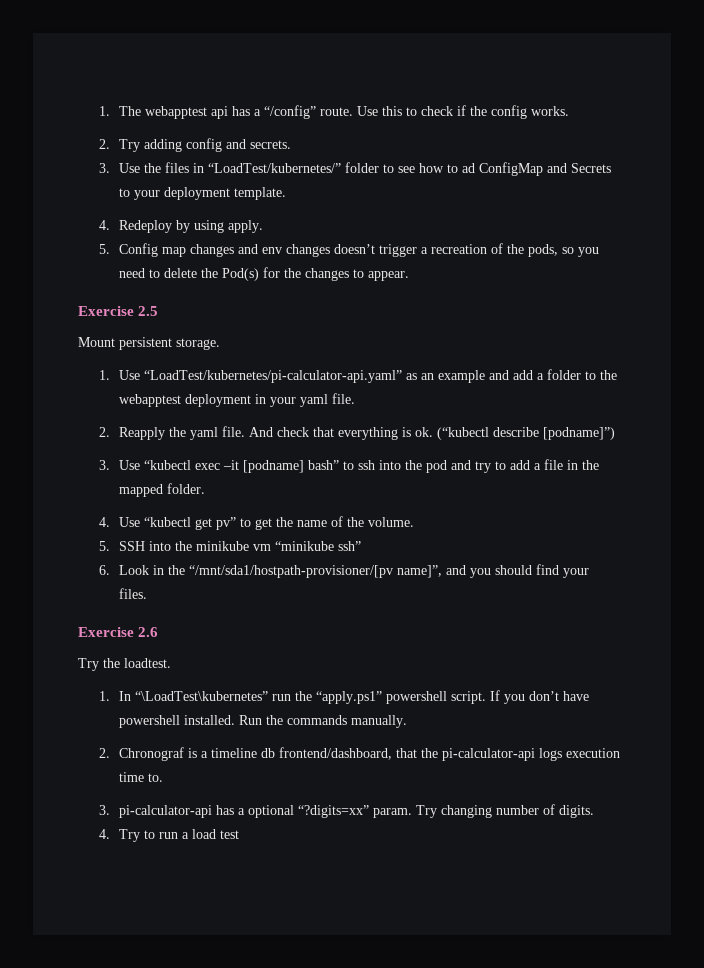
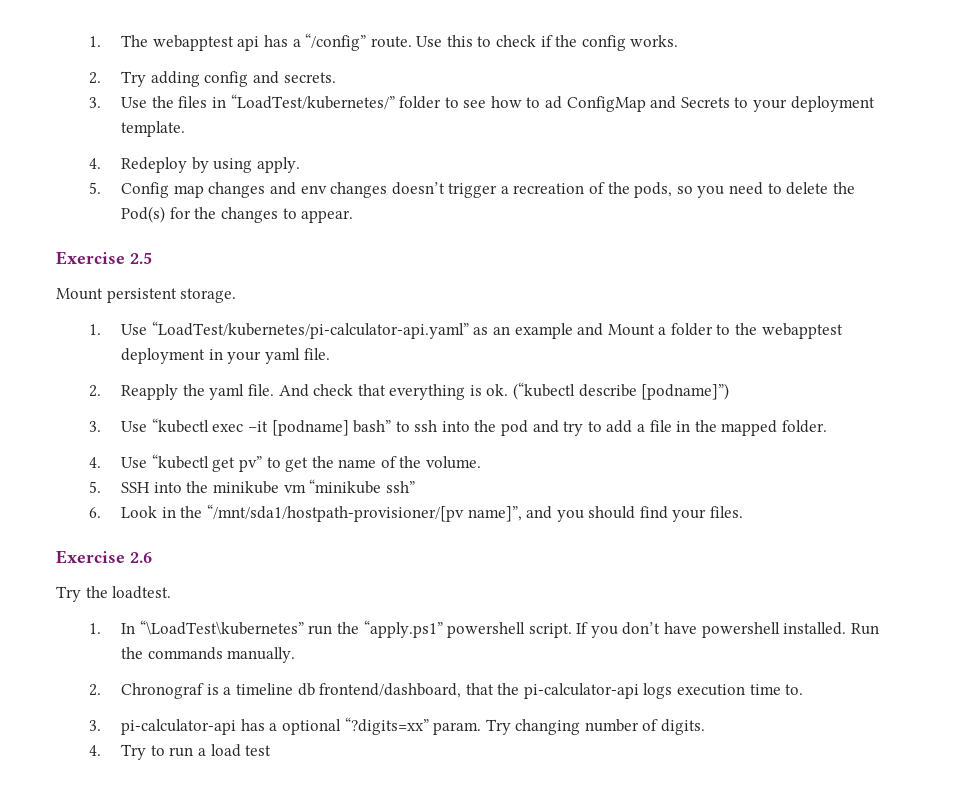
[513,370,534,380] add -> [607,324,655,336] Mount

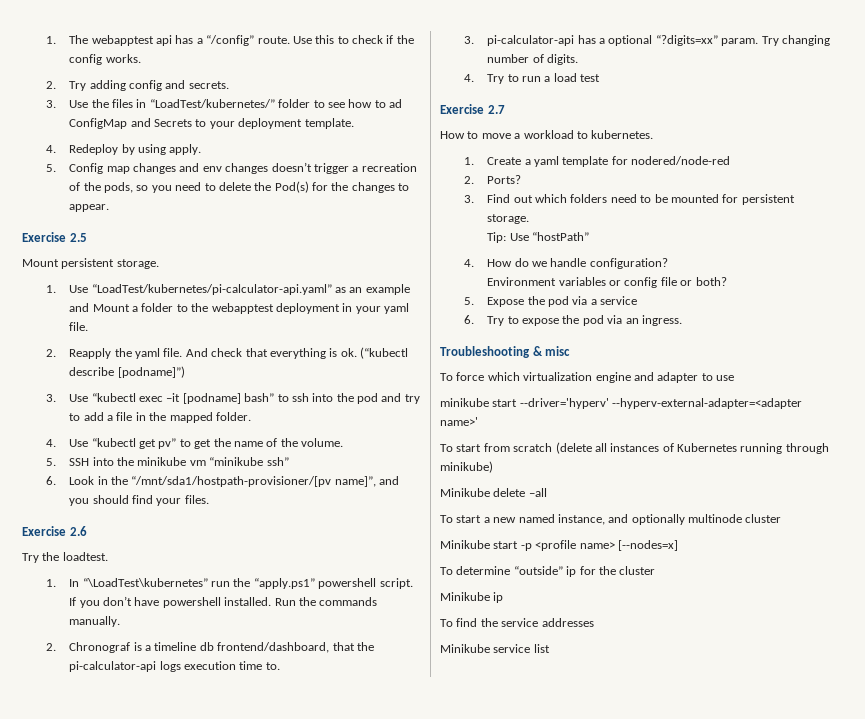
(272, 750) none -> [440,104,505,114] [440,130,654,139] [463,156,731,167] [463,175,522,184] [463,194,795,205] [487,214,530,224] [487,232,590,243] [463,258,668,269] [487,277,727,288] [463,296,638,307] [463,315,682,326] [440,346,571,358] [440,372,734,383] [440,398,803,409] [440,417,478,426] [440,442,829,454] [440,461,493,473] [440,488,547,497] [440,514,782,525] [440,540,678,551] [440,566,656,577] [440,592,504,603] [440,618,594,627] [440,644,550,653] // Exercise 2.7 // How to move a workload to kubernetes. // 1. Create a yaml template for nodered/node-red // 2. Ports? // 3. Find out which folders need to be mounted for persistent storage. // Tip: Use “hostPath” // 4. How do we handle configuration? // Environment variables or config file or both? // 5. Expose the pod via a service // 6. Try to expose the pod via an ingress. // Troubleshooting & misc // To force which virtualization engine and adapter to use // minikube start --driver='hyperv' --hyperv-external-adapter=<adapter name>' // To start from scratch (delete all instances of Kubernetes running through minikube) // Minikube delete –all // To start a new named instance, and optionally multinode cluster // Minikube start -p <profile name> [--nodes=x] // To determine “outside” ip for the cluster // Minikube ip // To find the service addresses // Minikube service list

